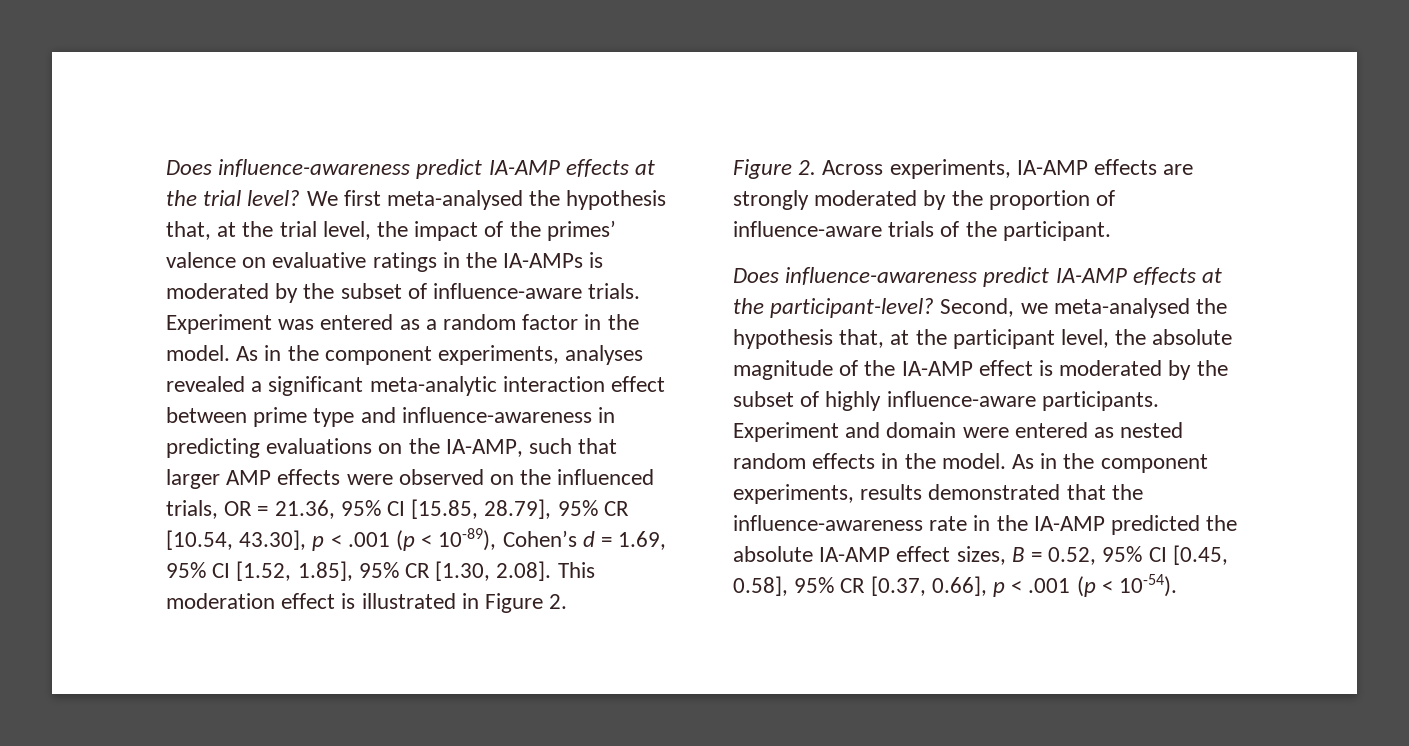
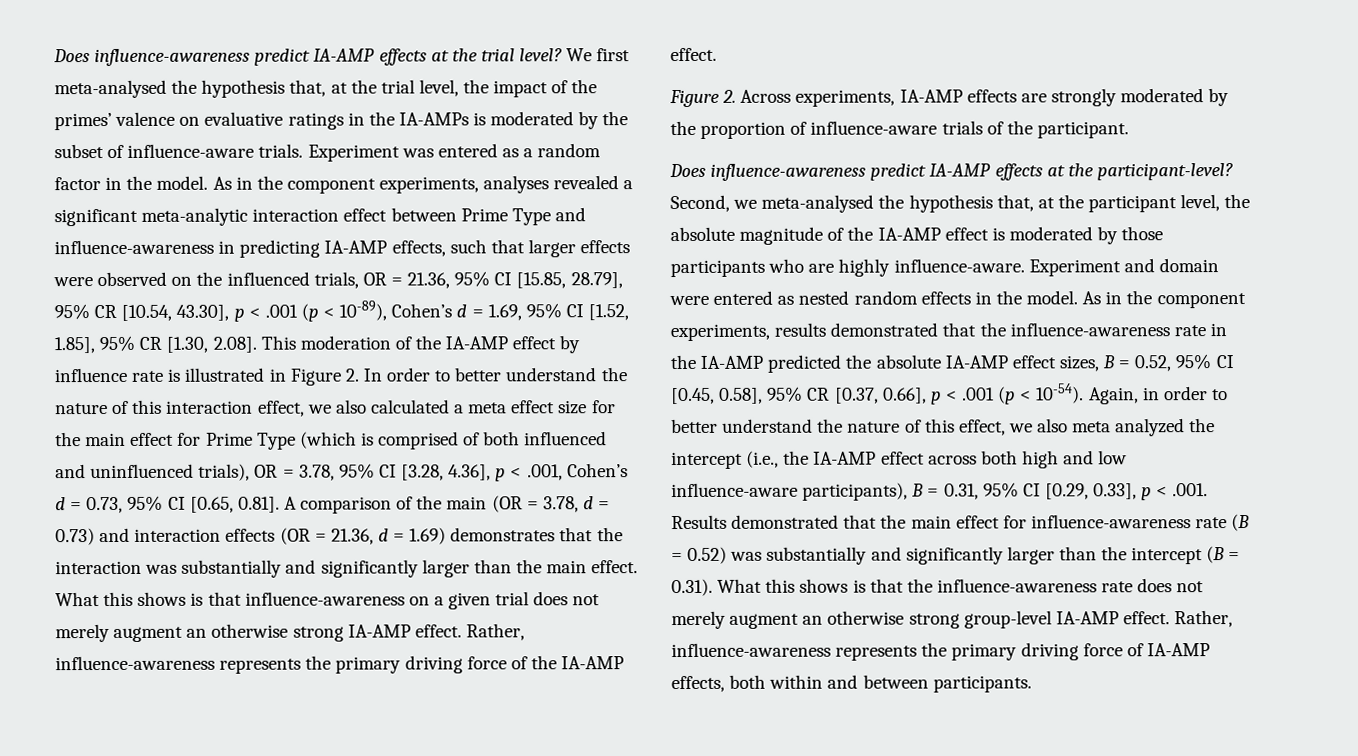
[253,407,355,427] prime type -> [460,208,551,226] Prime Type
[266,438,523,457] evaluations on the IA-AMP, -> [324,240,446,257] IA-AMP effects,
[226,470,272,485] AMP -> (576, 248) none
[281,593,336,609] effect -> [394,335,581,354] [54,367,165,383] of the IA-AMP effect by influence rate
(568, 601) none -> [362,367,628,382] [55,399,616,417] [55,431,608,450] [55,463,628,482] [55,495,611,514] [55,527,623,546] [55,559,639,578] [55,591,601,610] [55,623,525,643] [55,655,625,674] [670,47,717,62] In order to better understand the nature of this interaction effect, we also calculated a meta effect size for the main effect for Prime Type (which is comprised of both influenced and uninfluenced trials), OR = 3.78, 95% CI [3.28, 4.36], p < .001, Cohen’s d = 0.73, 95% CI [0.65, 0.81]. A comparison of the main (OR = 3.78, d = 0.73) and interaction effects (OR = 21.36, d = 1.69) demonstrates that the interaction was substantially and significantly larger than the main effect. What this shows is that influence-awareness on a given trial does not merely augment an otherwise strong IA-AMP effect. Rather, influence-awareness represents the primary driving force of the IA-AMP effect.
[1196,360,1228,376] [733,391,1159,411] the subset of highly influence-aware participants. -> [1121,226,1164,241] [670,258,1025,278] those participants who are highly influence-aware.
(1178, 585) none -> [1088,386,1228,405] [671,418,1216,437] [671,450,1128,470] [671,482,1209,501] [671,514,1251,532] [671,546,1241,565] [671,578,1205,597] [671,610,1234,630] [671,642,1210,661] [671,674,1032,693] Again, in order to better understand the nature of this effect, we also meta analyzed the intercept (i.e., the IA-AMP effect across both high and low influence-aware participants), B = 0.31, 95% CI [0.29, 0.33], p < .001. Results demonstrated that the main effect for influence-awareness rate (B = 0.52) was substantially and significantly larger than the intercept (B = 0.31). What this shows is that the influence-awareness rate does not merely augment an otherwise strong group-level IA-AMP effect. Rather, influence-awareness represents the primary driving force of IA-AMP effects, both within and between participants.

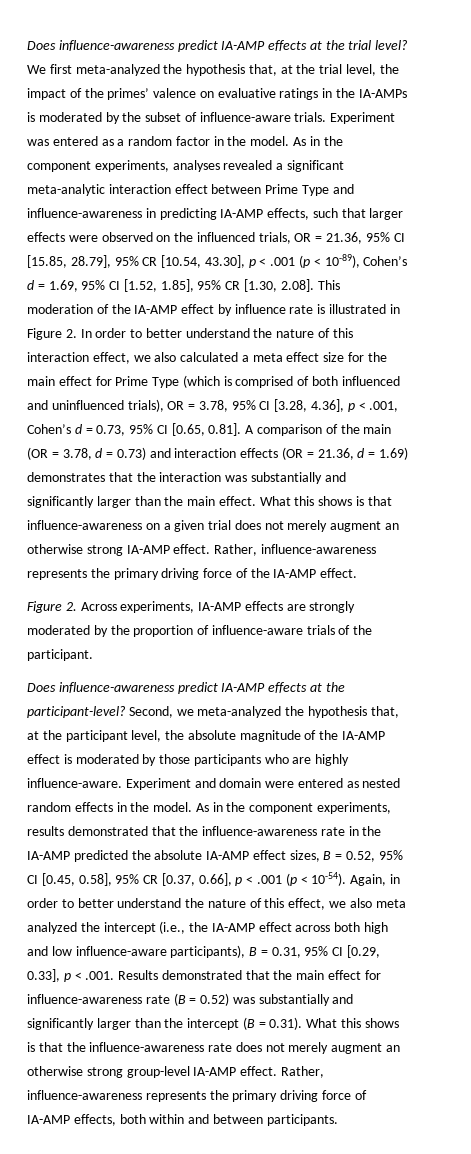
[54,79,167,99] meta-analysed -> [75,64,160,76] meta-analyzed
[761,194,875,213] meta-analysed -> [197,706,282,718] meta-analyzed

